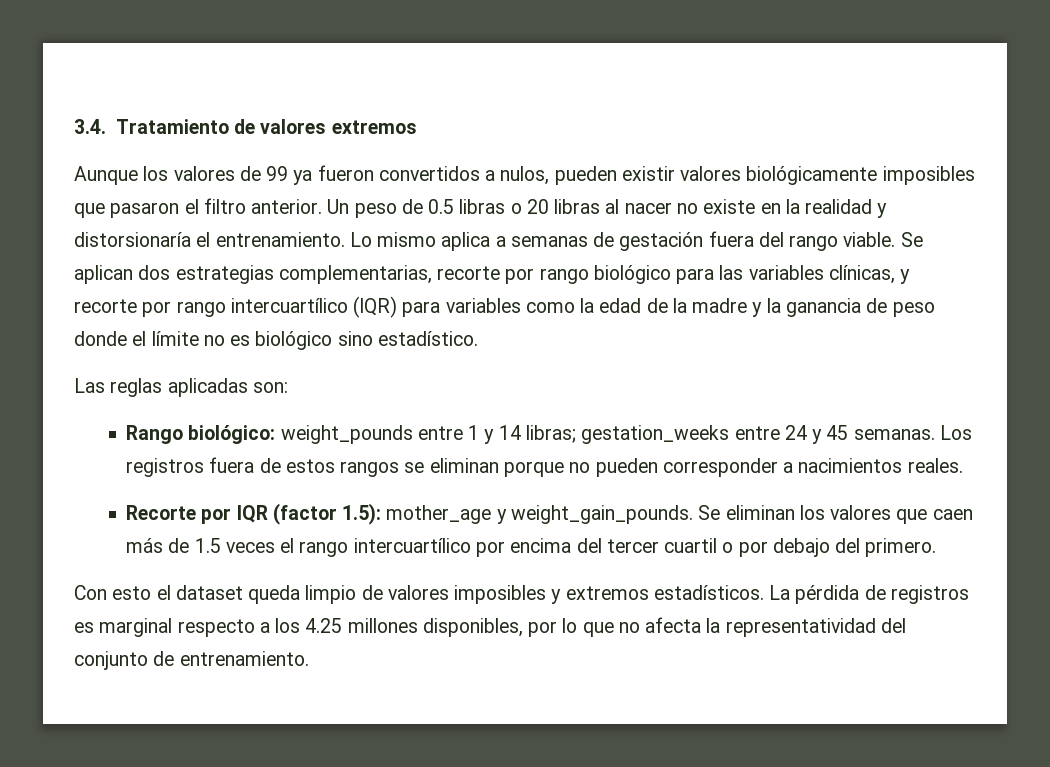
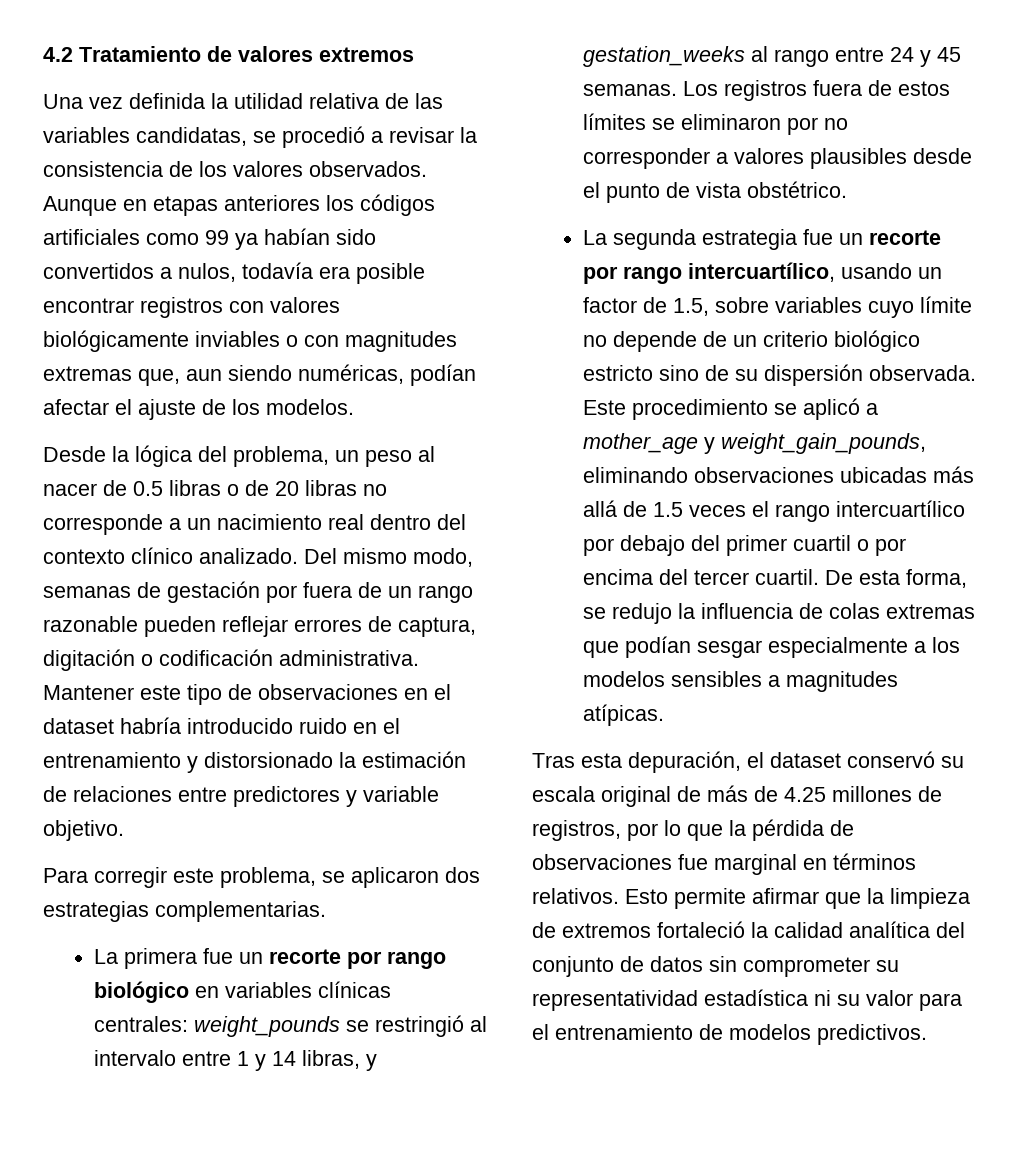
[74,119,106,134] 3.4. -> [43,47,73,62] 4.2
[74,165,975,185] [74,198,397,218] Aunque los valores de 99 ya fueron convertidos a nulos, pueden existir valores biológicamente imposibles que pasaron el filtro anterior. Un peso -> [43,93,443,109] [43,126,477,148] [43,161,427,177] [43,194,435,216] [43,228,376,250] [43,262,425,284] [43,297,340,318] [43,330,457,352] [43,364,476,386] [43,399,354,420] [43,445,435,467] [43,483,97,496] Una vez definida la utilidad relativa de las variables candidatas, se procedió a revisar la consistencia de los valores observados. Aunque en etapas anteriores los códigos artificiales como 99 ya habían sido convertidos a nulos, todavía era posible encontrar registros con valores biológicamente inviables o con magnitudes extremas que, aun siendo numéricas, podían afectar el ajuste de los modelos. // Desde la lógica del problema, un peso al nacer
(522, 208) none -> [245,480,269,496] de
[605,199,888,218] [74,231,923,251] [74,265,911,284] [74,296,935,318] [74,331,478,350] [74,378,288,397] [126,425,730,444] al nacer no existe en la realidad y distorsionaría el entrenamiento. Lo mismo aplica a semanas de gestación fuera del rango viable. Se aplican dos estrategias complementarias, recorte por rango biológico para las variables clínicas, y recorte por rango intercuartílico (IQR) para variables como la edad de la madre y la ganancia de peso donde el límite no es biológico sino estadístico. // Las reglas aplicadas son: // Rango biológico: weight_pounds entre 1 y 14 libras; gestation_weeks -> [363,484,387,496] [43,514,466,535] [43,547,473,567] [43,581,473,603] [43,616,476,637] [43,649,419,671] [43,684,451,705] [43,717,400,734] [43,751,466,773] [43,786,439,807] [43,820,124,841] [43,867,480,888] [43,901,326,922] [94,948,447,969] [94,981,392,1003] [94,1015,488,1037] [94,1050,378,1071] [583,46,830,67] no corresponde a un nacimiento real dentro del contexto clínico analizado. Del mismo modo, semanas de gestación por fuera de un rango razonable pueden reflejar errores de captura, digitación o codificación administrativa. Mantener este tipo de observaciones en el dataset habría introducido ruido en el entrenamiento y distorsionado la estimación de relaciones entre predictores y variable objetivo. // Para corregir este problema, se aplicaron dos estrategias complementarias. // La primera fue un recorte por rango biológico en variables clínicas centrales: weight_pounds se restringió al intervalo entre 1 y 14 libras, y gestation_weeks al rango
[340,458,963,477] [126,503,973,525] [126,538,164,553] rangos se eliminan porque no pueden corresponder a nacimientos reales. // Recorte por IQR (factor 1.5): mother_age y weight_gain_pounds. Se eliminan los valores que caen más -> [583,113,849,135] [583,148,973,169] [583,181,848,203] [583,229,942,250] [583,262,943,284] [583,296,973,318] [583,330,921,352] [583,364,977,386] [583,398,879,420] [583,433,927,454] [583,466,975,483] [583,500,618,517] límites se eliminaron por no corresponder a valores plausibles desde el punto de vista obstétrico. // La segunda estrategia fue un recorte por rango intercuartílico, usando un factor de 1.5, sobre variables cuyo límite no depende de un criterio biológico estricto sino de su dispersión observada. Este procedimiento se aplicó a mother_age y weight_gain_pounds, eliminando observaciones ubicadas más allá
[510,538,937,557] [74,585,969,604] [74,617,906,637] [74,651,309,670] encima del tercer cuartil o por debajo del primero. // Con esto el dataset queda limpio de valores imposibles y extremos estadísticos. La pérdida de registros es marginal respecto a los 4.25 millones disponibles, por lo que no afecta la representatividad del conjunto de entrenamiento. -> [620,535,907,556] [583,569,968,588] [583,603,976,624] [583,636,961,658] [583,671,899,692] [583,704,665,726] [532,751,964,773] [532,785,942,807] [532,819,854,841] [532,853,916,875] [532,888,970,909] [532,921,965,938] [532,956,899,977] [532,989,962,1011] [532,1024,927,1045] debajo del primer cuartil o por encima del tercer cuartil. De esta forma, se redujo la influencia de colas extremas que podían sesgar especialmente a los modelos sensibles a magnitudes atípicas. // Tras esta depuración, el dataset conservó su escala original de más de 4.25 millones de registros, por lo que la pérdida de observaciones fue marginal en términos relativos. Esto permite afirmar que la limpieza de extremos fortaleció la calidad analítica del conjunto de datos sin comprometer su representatividad estadística ni su valor para el entrenamiento de modelos predictivos.

